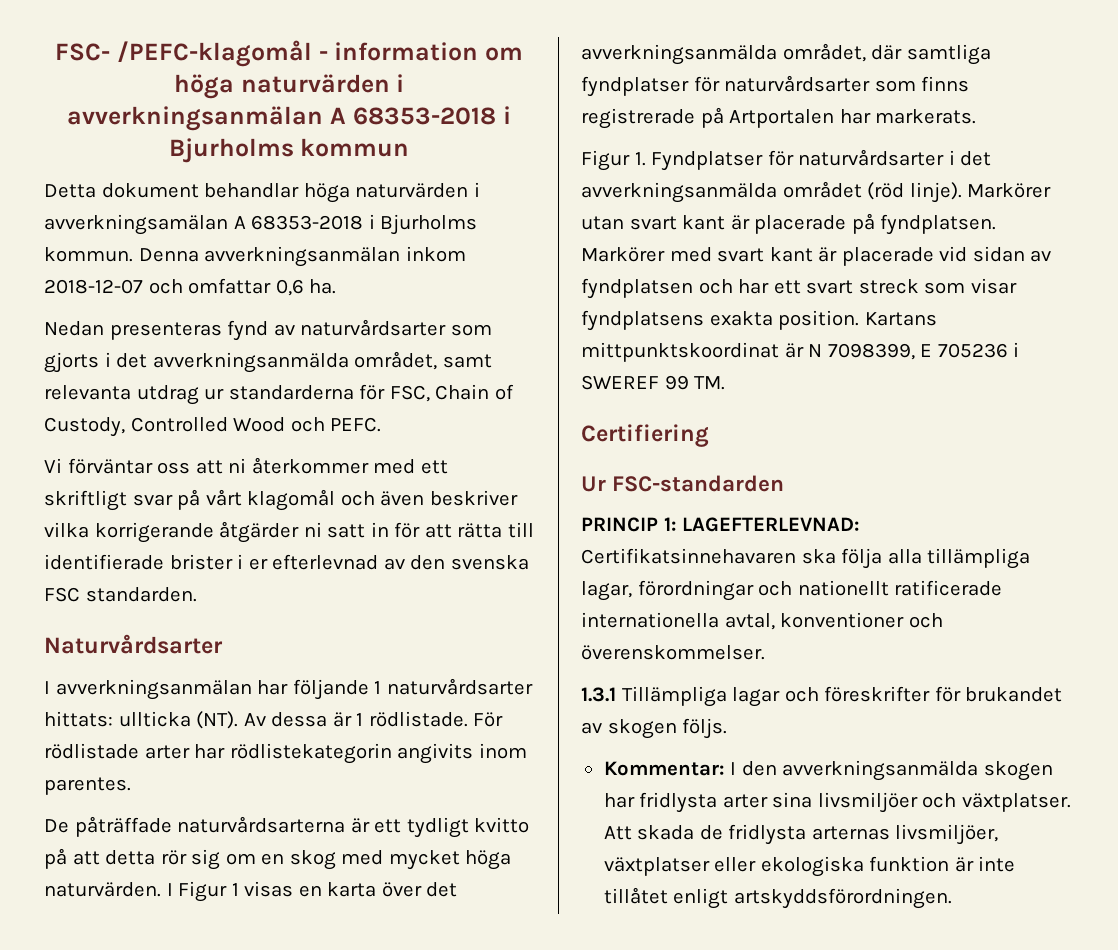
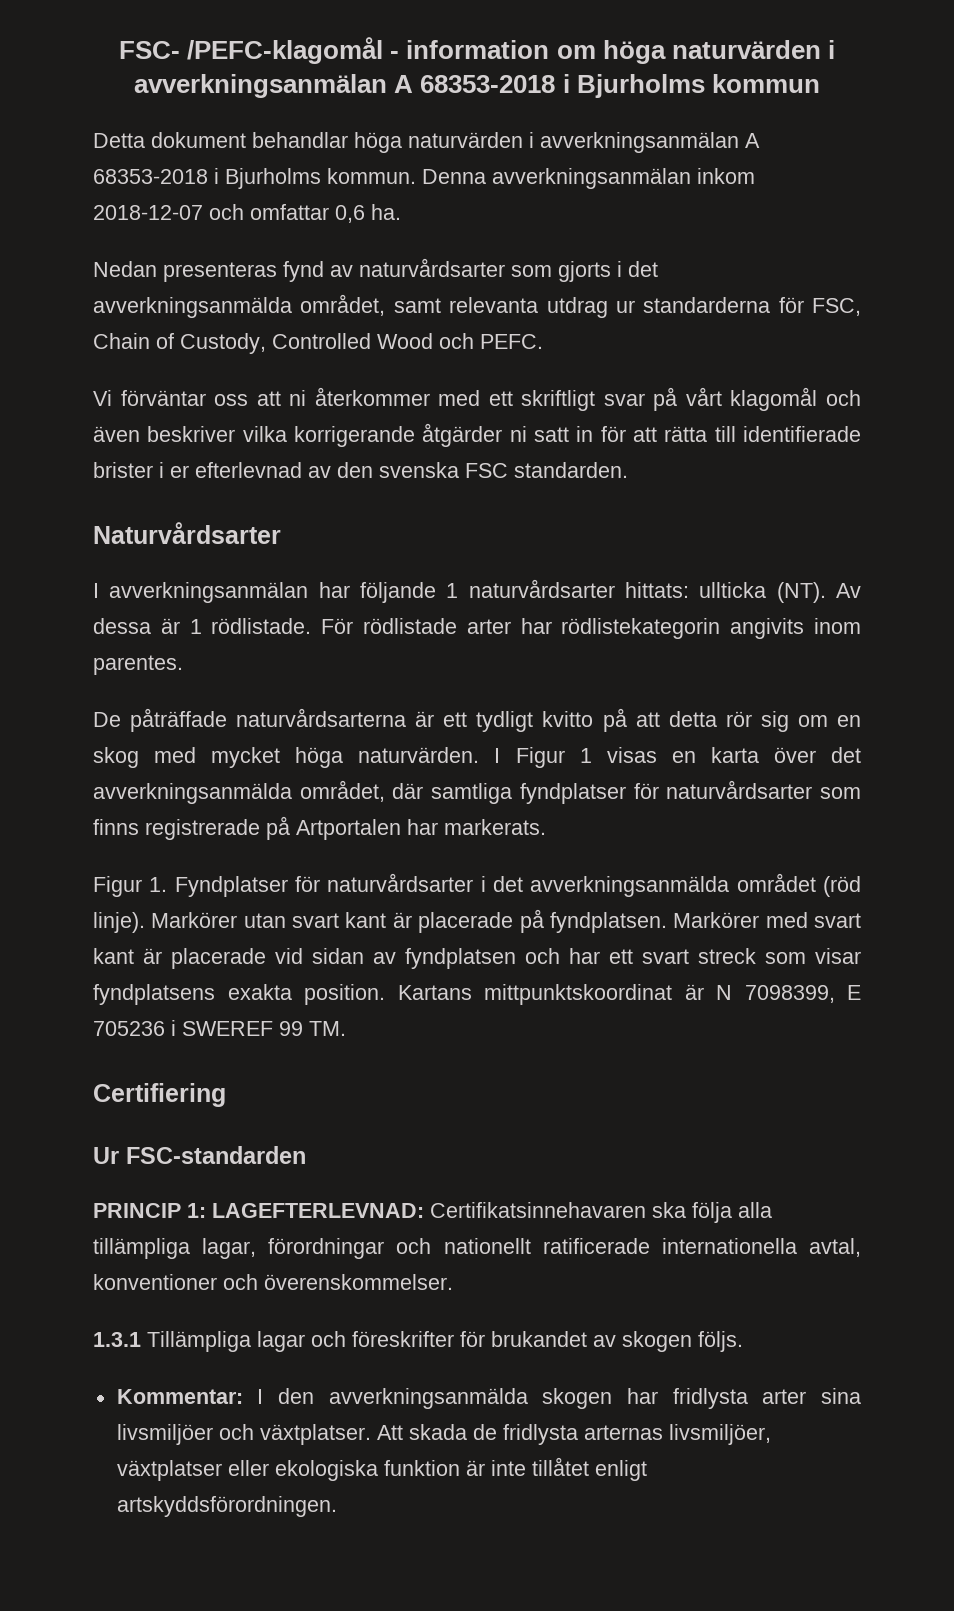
[44,214,228,235] avverkningsamälan -> [540,132,739,153] avverkningsanmälan

